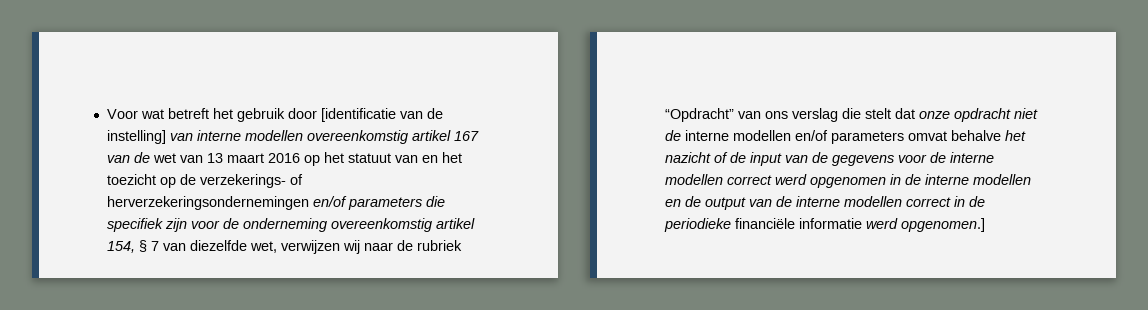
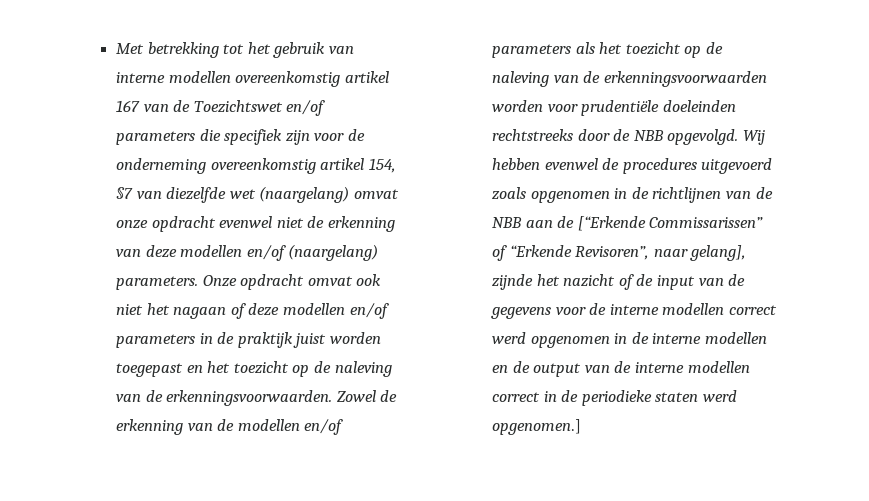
[107,108,444,122] [107,130,167,144] Voor wat betreft het gebruik door [identificatie van de instelling] -> [116,42,326,58] Met betrekking tot het gebruik
[153,152,463,166] [107,174,304,188] [107,196,310,210] wet van 13 maart 2016 op het statuut van en het toezicht op de verzekerings- of herverzekeringsondernemingen -> [193,100,283,113] Toezichtswet
[139,240,463,254] [665,108,916,122] § 7 van diezelfde wet, verwijzen wij naar de rubriek “Opdracht” van ons verslag die stelt dat -> [116,186,399,203] §7 van diezelfde wet (naargelang) omvat
(1012, 115) none -> [219,216,273,228] evenwel
[685,130,1002,144] interne modellen en/of parameters omvat behalve -> [327,216,395,232] [116,244,379,261] [116,274,382,290] [116,303,389,319] [116,332,381,348] [116,361,392,377] [116,390,398,406] [116,419,344,435] [492,42,723,58] [492,71,767,87] [492,100,736,116] [492,129,765,145] [492,158,773,174] [492,187,773,203] [492,216,764,231] [492,245,747,261] [492,274,534,290] erkenning van deze modellen en/of (naargelang) parameters. Onze opdracht omvat ook niet het nagaan of deze modellen en/of parameters in de praktijk juist worden toegepast en het toezicht op de naleving van de erkenningsvoorwaarden. Zowel de erkenning van de modellen en/of parameters als het toezicht op de naleving van de erkenningsvoorwaarden worden voor prudentiële doeleinden rechtstreeks door de NBB opgevolgd. Wij hebben evenwel de procedures uitgevoerd zoals opgenomen in de richtlijnen van de NBB aan de [“Erkende Commissarissen” of “Erkende Revisoren”, naar gelang], zijnde
[735,218,863,229] financiële informatie -> [655,392,699,402] staten

